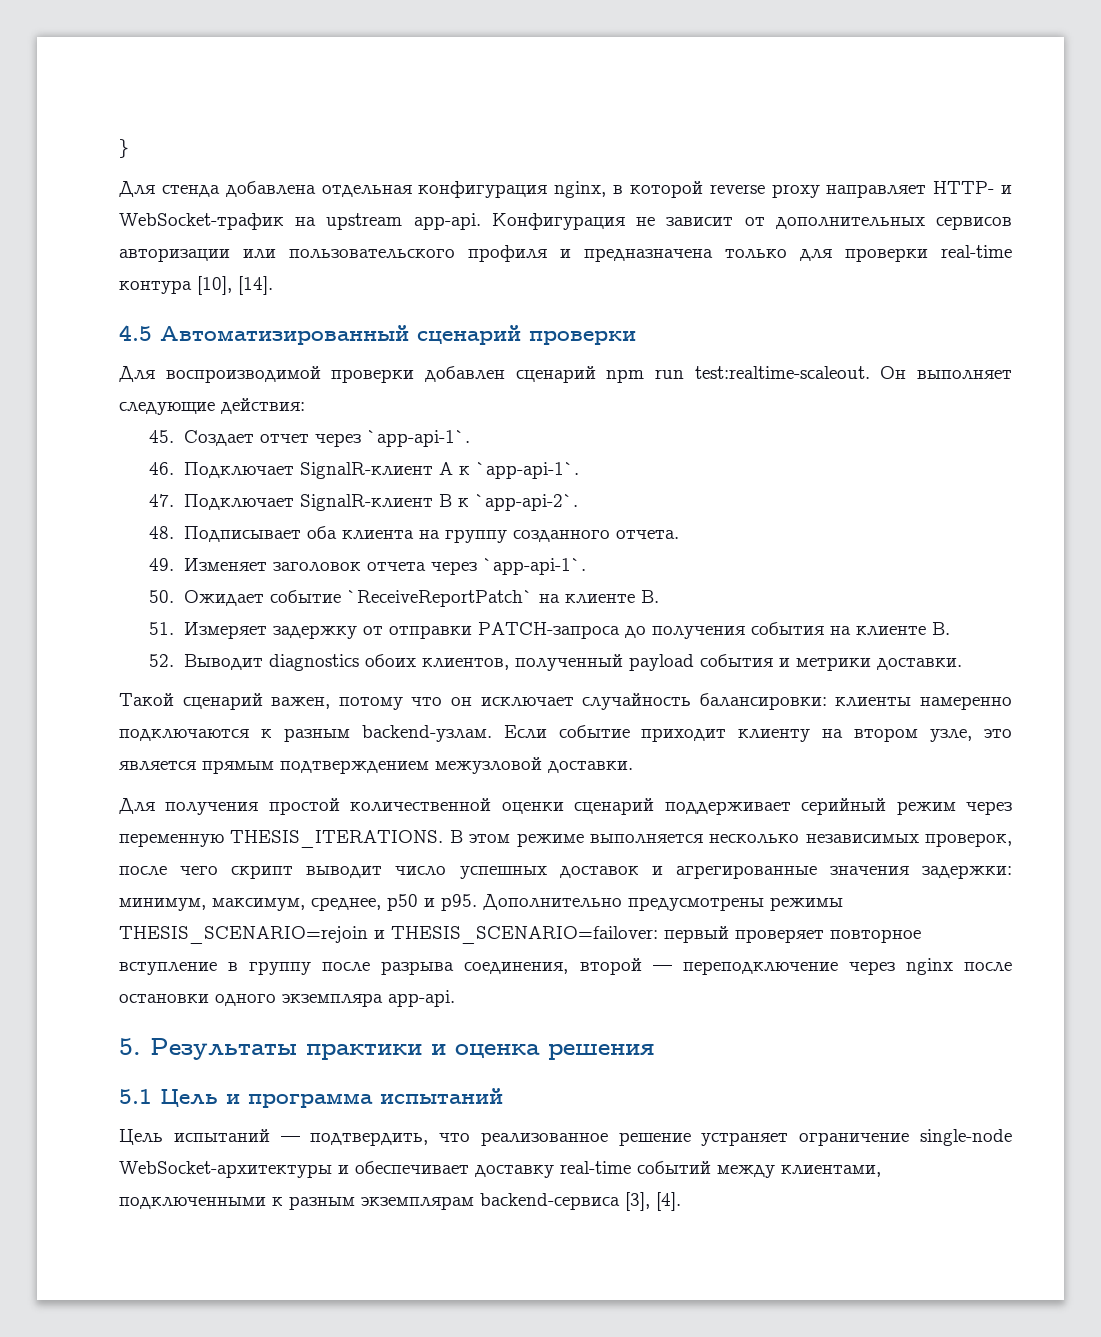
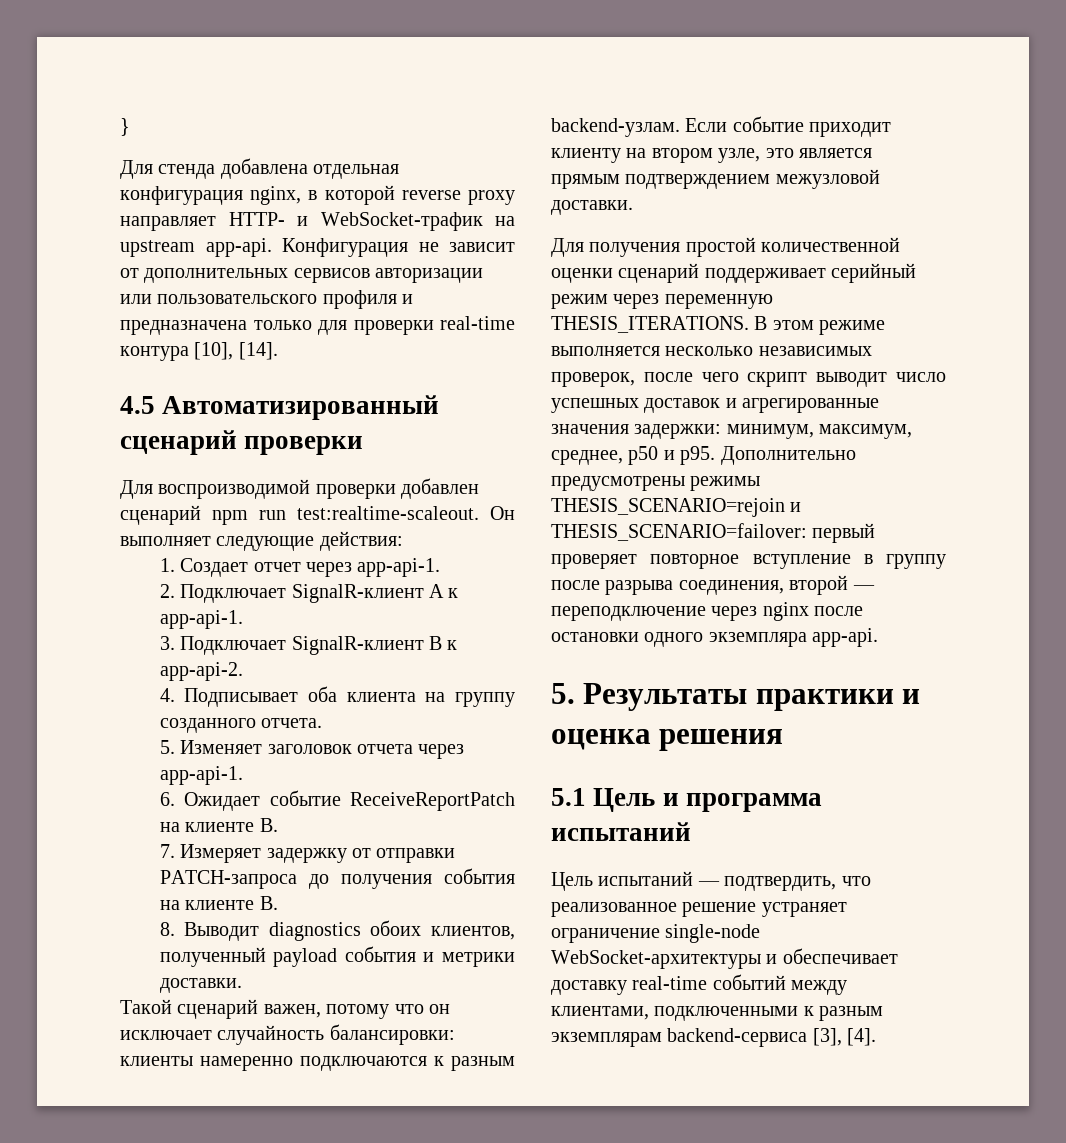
[149,430,175,443] 45. -> [159,558,175,572] 1.
[366,430,470,447] [149,462,175,475] `app-api-1`. // 46. -> [357,558,441,577] [159,584,175,598] app-api-1. // 2.
[475,462,579,479] [149,494,175,507] `app-api-1`. // 47. -> [159,610,243,629] [159,636,175,650] app-api-1. // 3.
[474,494,578,511] [149,526,175,539] `app-api-2`. // 48. -> [159,662,243,681] [159,688,175,702] app-api-2. // 4.
[149,558,175,571] 49. -> [159,740,175,754] 5.
[482,558,586,575] [149,590,175,603] `app-api-1`. // 50. -> [159,766,243,785] [159,792,175,806] app-api-1. // 6.
[346,590,659,607] [149,622,175,635] `ReceiveReportPatch` на клиенте B. // 51. -> [350,792,515,811] [159,818,278,832] [159,844,175,858] ReceiveReportPatch на клиенте B. // 7.
[149,654,175,667] 52. -> [159,922,175,936] 8.

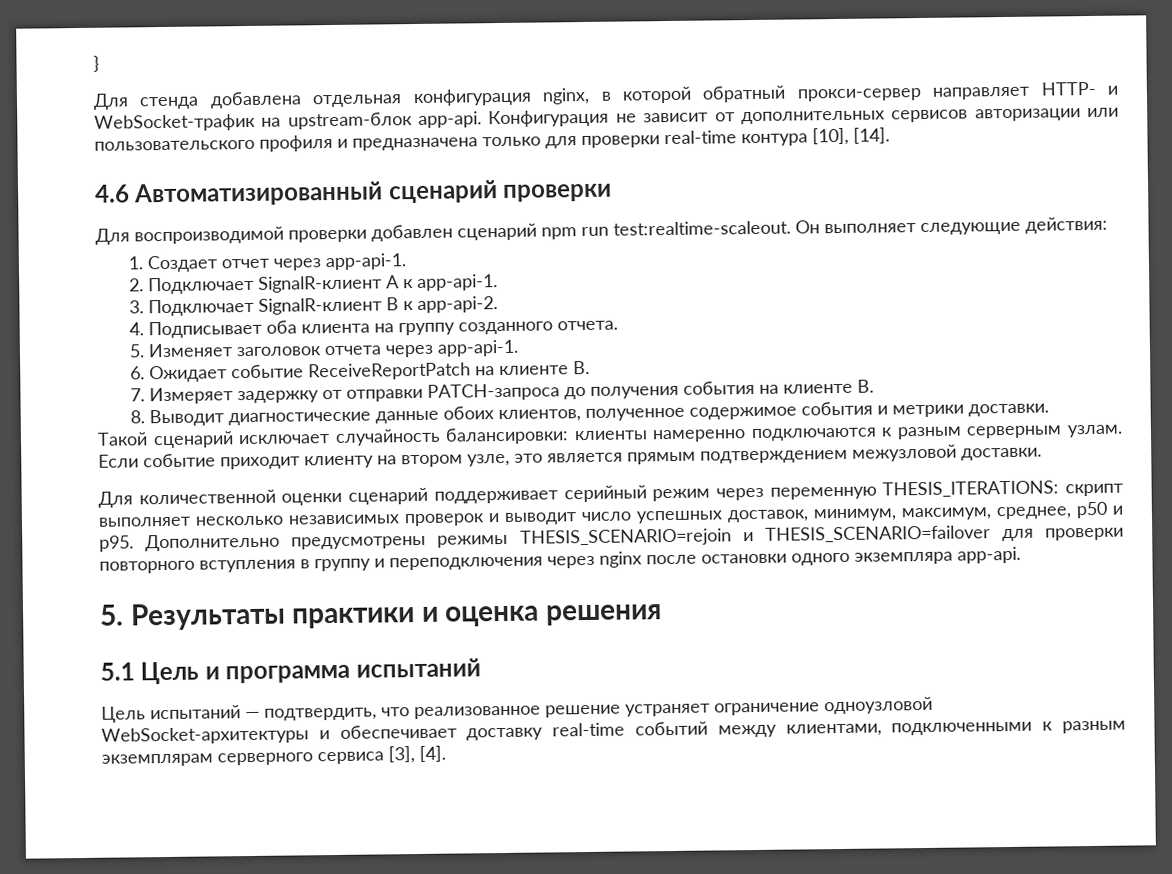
[401,190,515,205] reverse proxy -> [702,85,922,103] обратный прокси-сервер
[120,240,195,257] upstream -> [287,112,413,130] upstream-блок
[120,396,155,414] 4.5 -> [94,184,130,203] 4.6
[268,920,515,941] [159,947,338,967] diagnostics обоих клиентов, полученный payload -> [227,406,797,426] диагностические данные обоих клиентов, полученное содержимое
[263,1004,450,1019] важен, потому что он -> (234, 440) none
[551,118,680,137] backend-узлам. -> [966,424,1123,439] серверным узлам.
[589,237,756,257] получения простой -> (133, 499) none
[551,316,886,335] [551,346,872,356] [551,372,946,387] [551,398,880,413] [551,424,722,439] THESIS_ITERATIONS. В этом режиме выполняется несколько независимых проверок, после чего скрипт выводит число успешных доставок и агрегированные значения задержки: -> [882,480,1124,498] [98,509,809,527] THESIS_ITERATIONS: скрипт выполняет несколько независимых проверок и выводит число успешных доставок,
[551,523,876,543] [551,554,946,569] [551,575,875,595] [551,606,706,621] THESIS_SCENARIO=failover: первый проверяет повторное вступление в группу после разрыва соединения, второй — переподключение -> [764,525,1124,543] [99,556,543,574] THESIS_SCENARIO=failover для проверки повторного вступления в группу и переподключения
[665,924,761,943] single-node -> [824,696,933,715] одноузловой
[667,1028,808,1047] backend-сервиса -> [217,751,384,766] серверного сервиса

